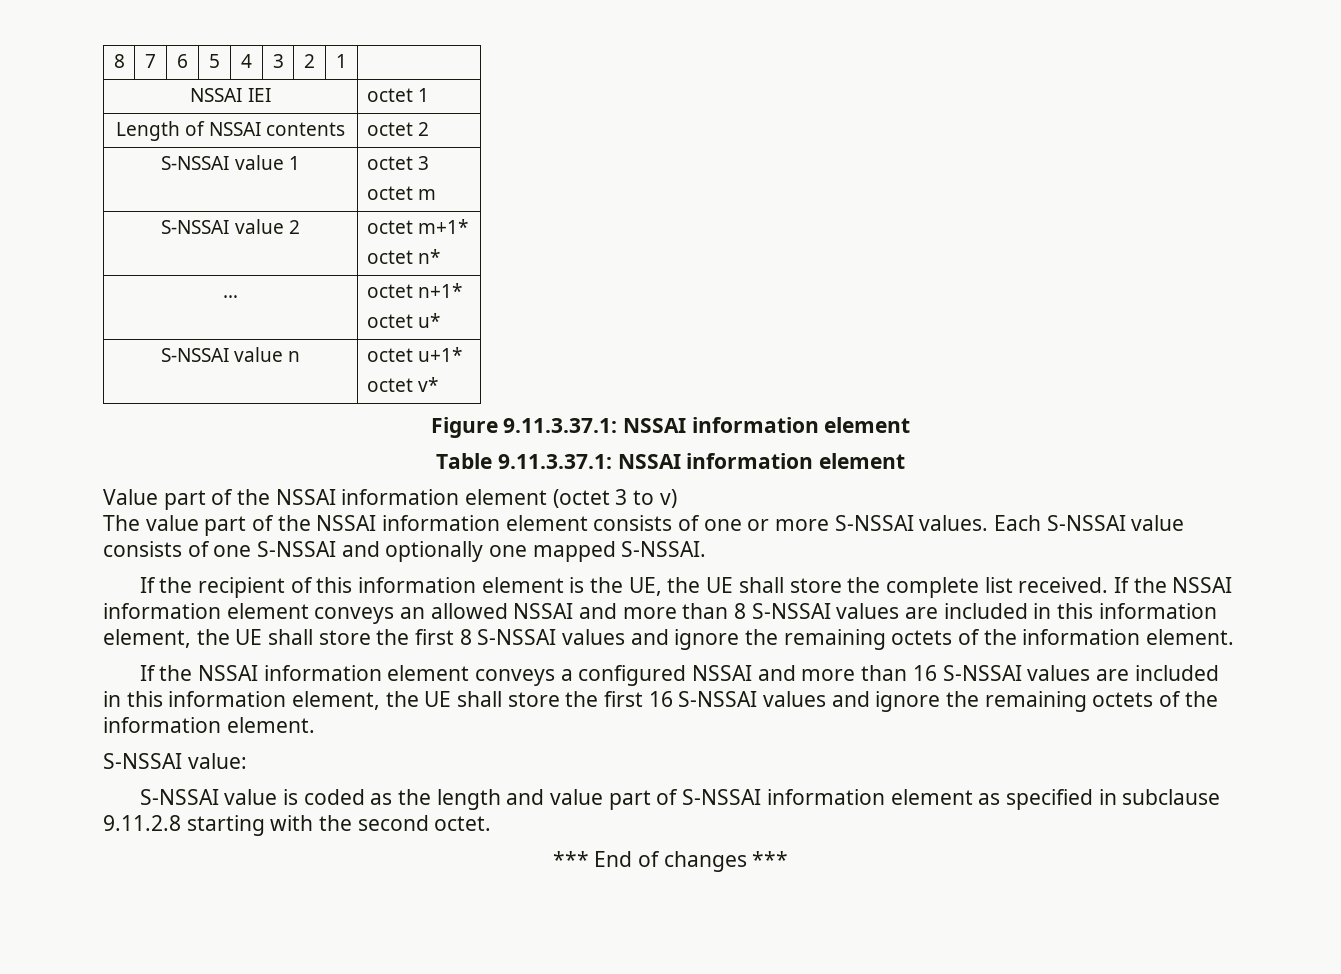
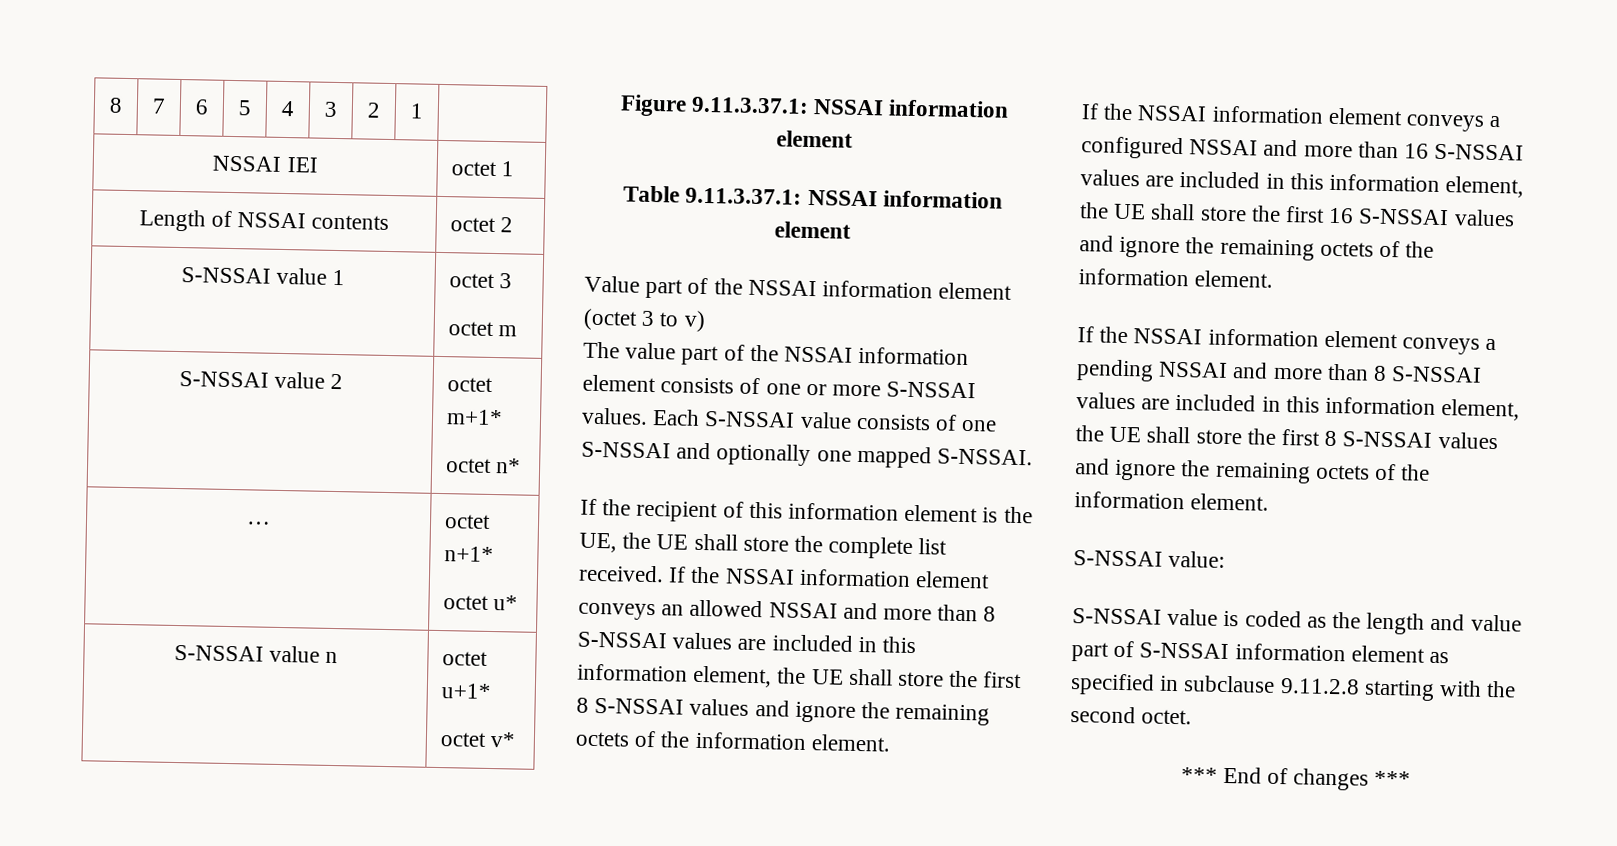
(315, 725) none -> [1077,326,1497,355] [1076,359,1483,383] [1076,392,1521,421] [1075,425,1498,450] [1075,458,1431,484] [1074,491,1270,511] // If the NSSAI information element conveys a pending NSSAI and more than 8 S-NSSAI values are included in this information element, the UE shall store the first 8 S-NSSAI values and ignore the remaining octets of the information element.

